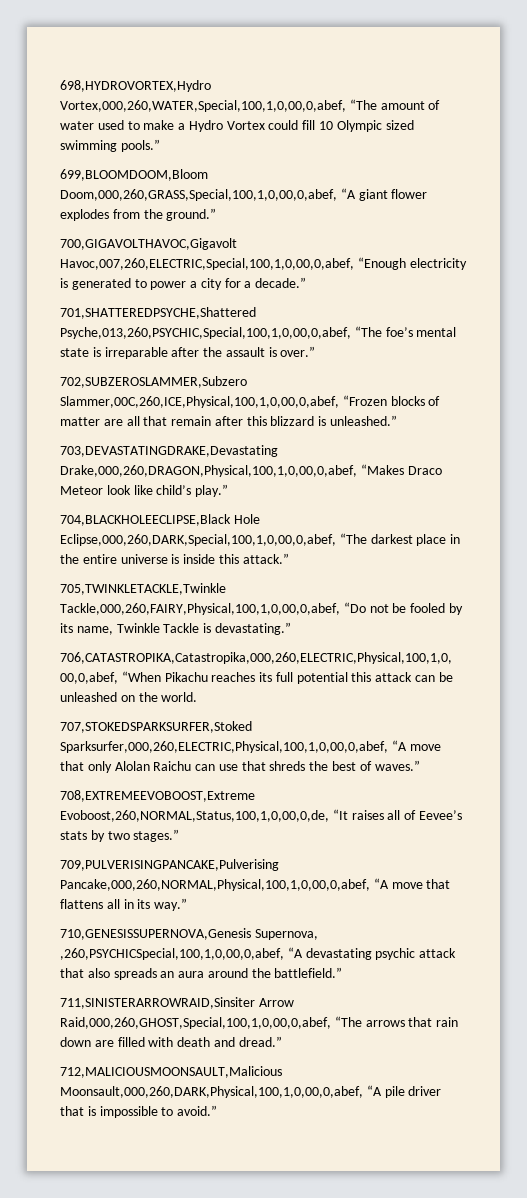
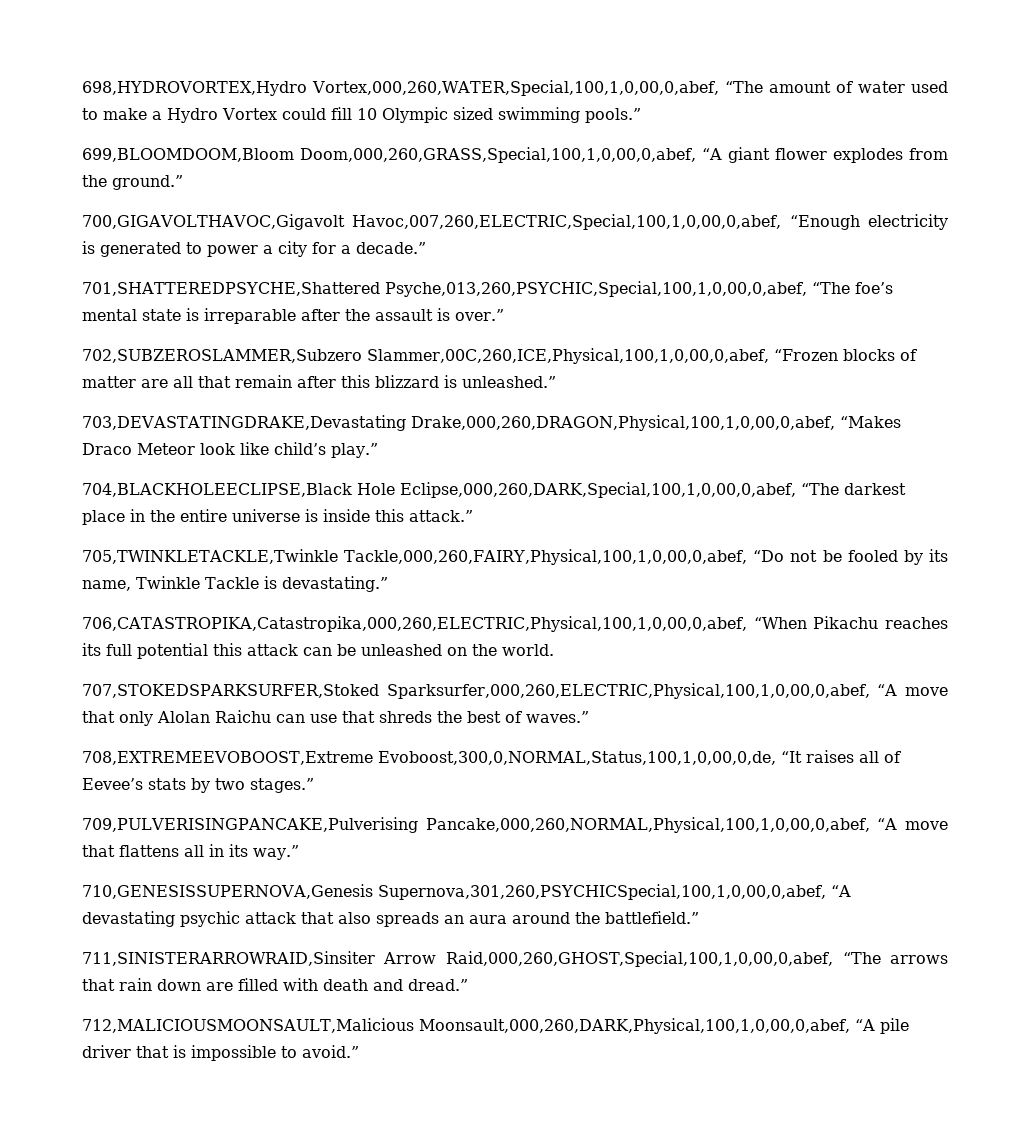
[60,810,329,822] Evoboost,260,NORMAL,Status,100,1,0,00,0,de, -> [377,751,776,765] Evoboost,300,0,NORMAL,Status,100,1,0,00,0,de,
[254,929,318,940] [60,948,284,960] Supernova, ,260,PSYCHICSpecial,100,1,0,00,0,abef, -> [377,884,826,900] Supernova,301,260,PSYCHICSpecial,100,1,0,00,0,abef,

